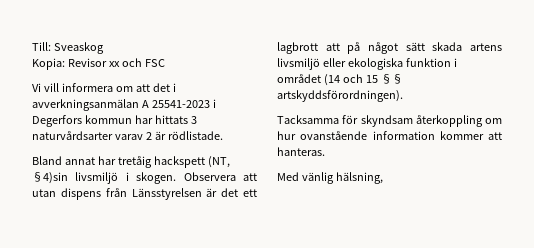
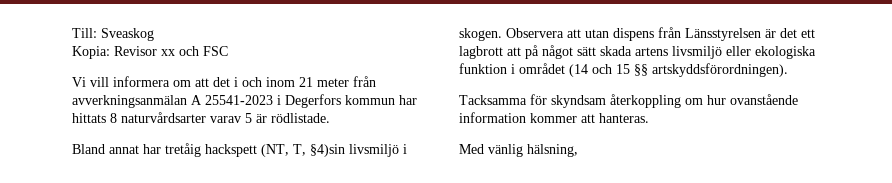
(176, 87) none -> [242,76,376,87] och inom 21 meter från
[190,116,197,124] 3 -> [110,113,117,123] 8
[145,132,152,140] 2 -> [245,113,252,123] 5
(230, 162) none -> [293,144,306,156] T,

